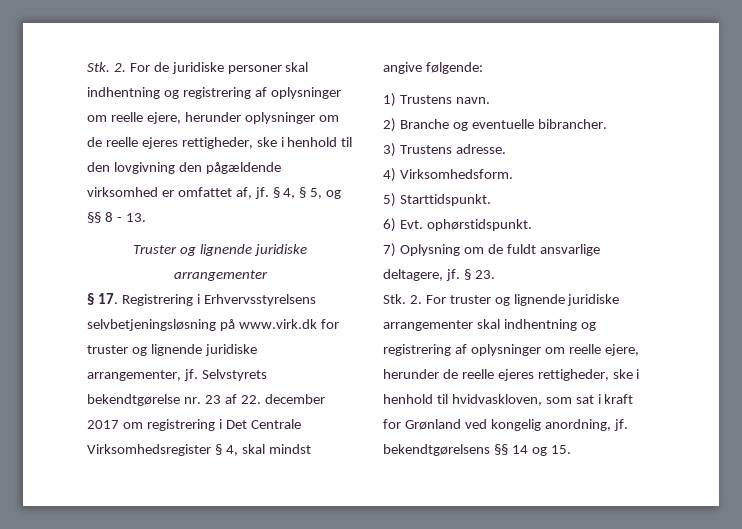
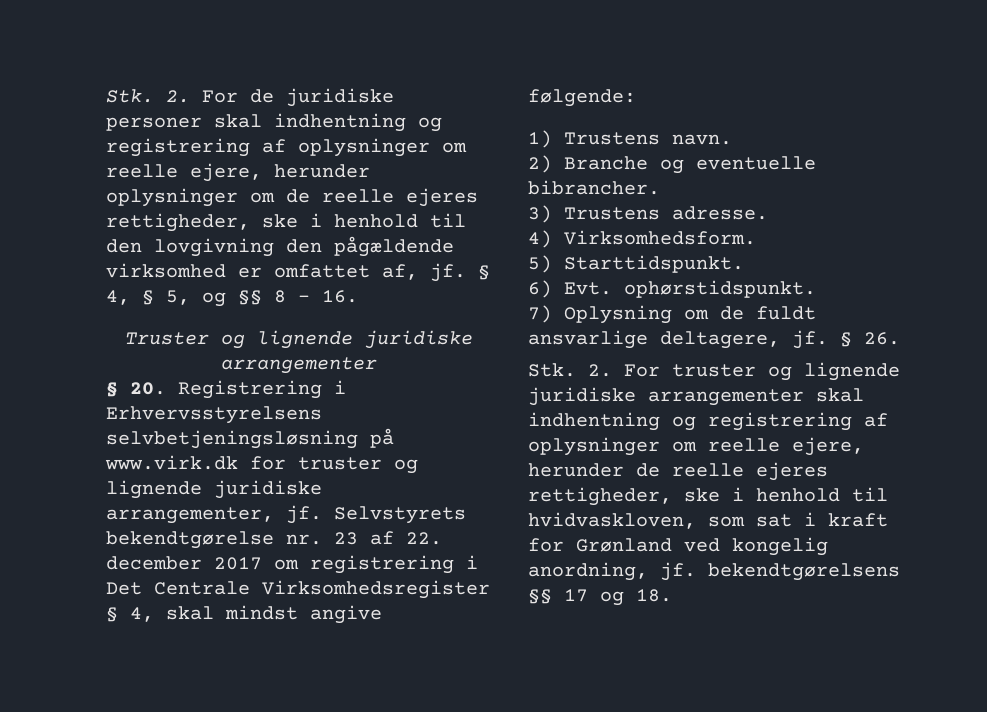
[125,213,146,222] 13. -> [322,290,358,303] 16.
[97,293,118,304] 17. -> [130,382,166,395] 20.
[474,270,495,279] 23. -> [864,332,900,345] 26.
[511,445,571,456] 14 og 15. -> [564,589,672,606] 17 og 18.

